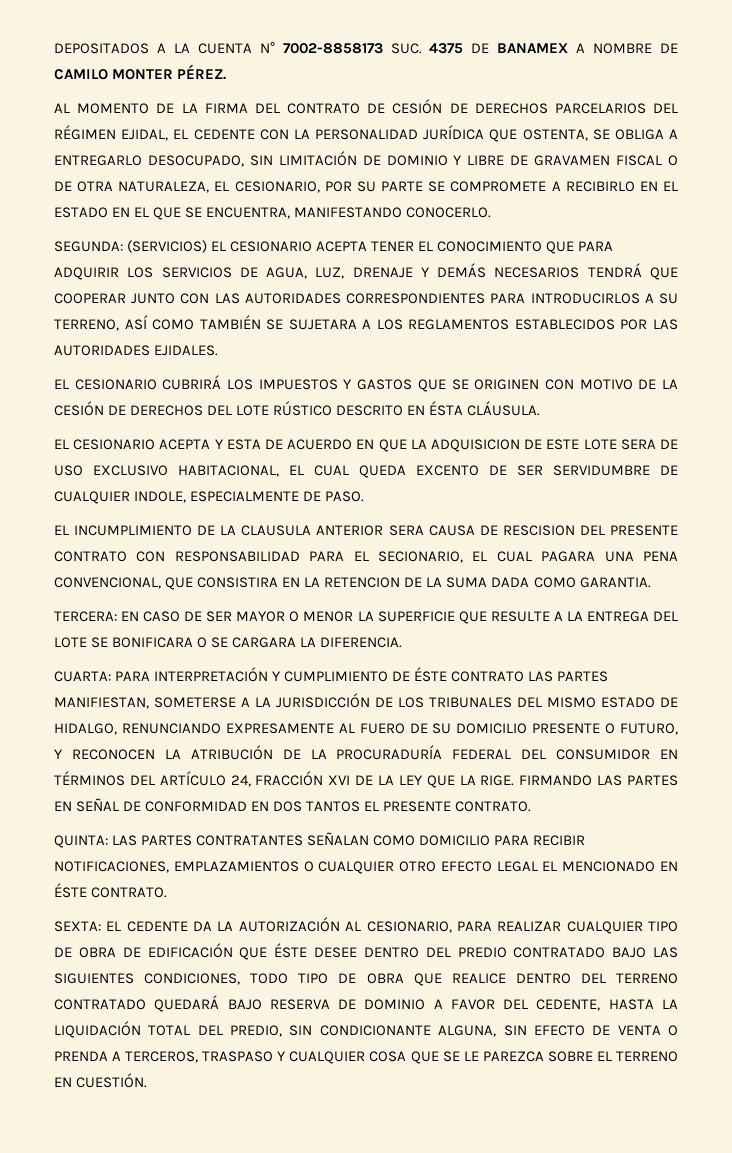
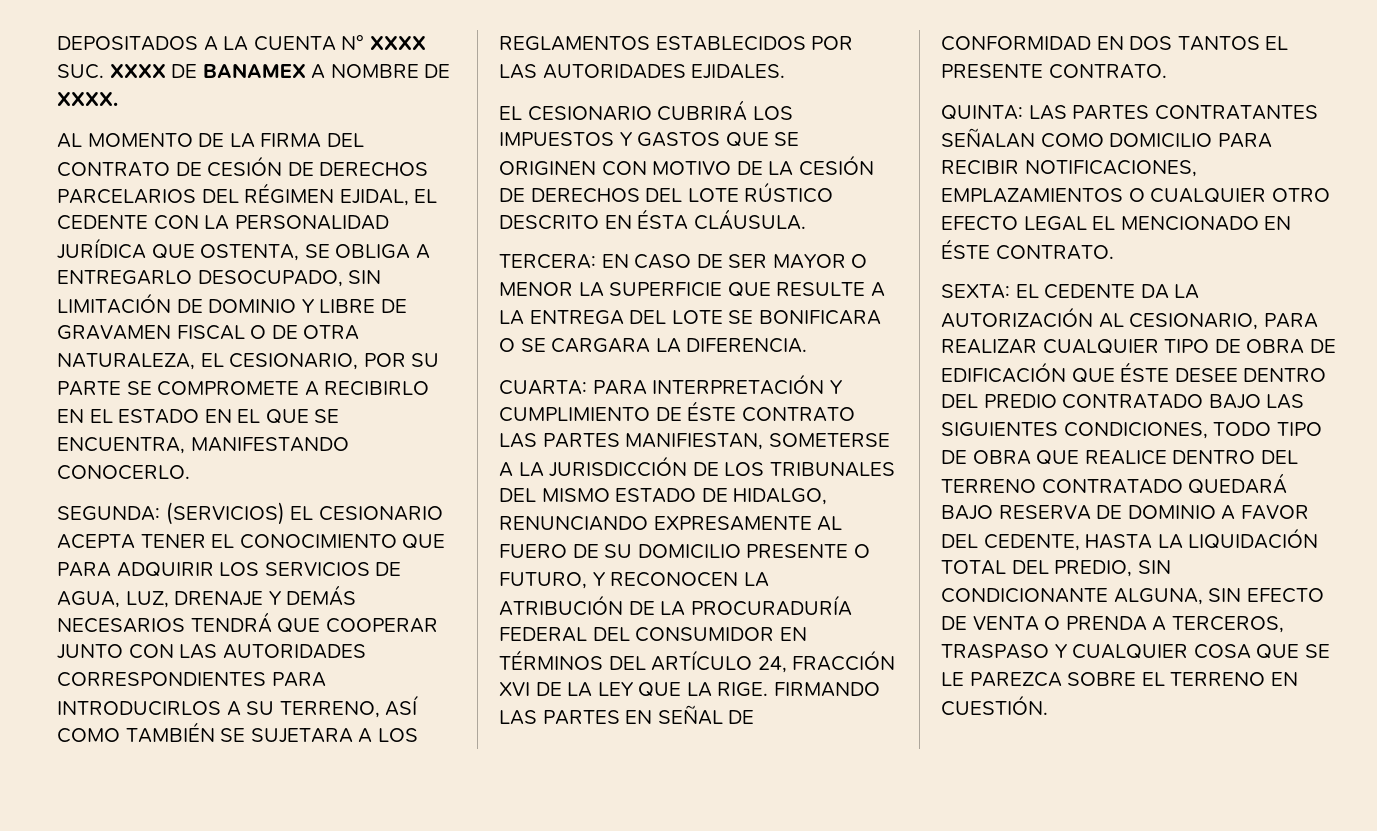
[282,43,464,54] 7002-8858173 SUC. 4375 -> [369,36,426,50] [57,64,166,79] XXXX SUC. XXXX
[54,64,227,80] CAMILO MONTER PÉREZ. -> [57,92,118,106] XXXX.
[54,439,678,452] [54,465,678,478] [54,491,365,504] [54,525,679,536] [54,551,678,563] [54,577,651,590] // EL CESIONARIO ACEPTA Y ESTA DE ACUERDO EN QUE LA ADQUISICION DE ESTE LOTE SERA DE USO EXCLUSIVO HABITACIONAL, EL CUAL QUEDA EXCENTO DE SER SERVIDUMBRE DE CUALQUIER INDOLE, ESPECIALMENTE DE PASO. // EL INCUMPLIMIENTO DE LA CLAUSULA ANTERIOR SERA CAUSA DE RESCISION DEL PRESENTE CONTRATO CON RESPONSABILIDAD PARA EL SECIONARIO, EL CUAL PAGARA UNA PENA CONVENCIONAL, QUE CONSISTIRA EN LA RETENCION DE LA SUMA DADA COMO GARANTIA. -> (806, 219) none

